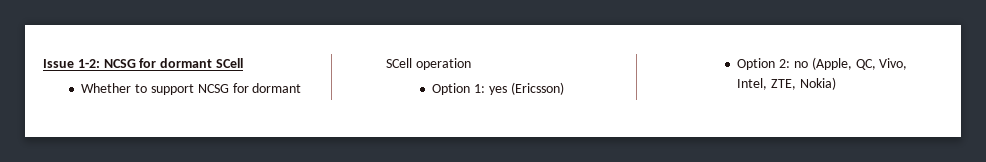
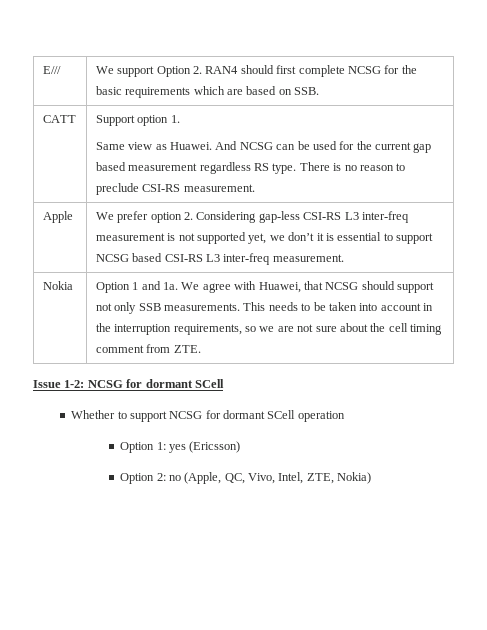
(43, 63) none -> [42,66,61,74] [95,65,417,77] [95,86,320,98] [42,115,76,123] [95,115,180,126] [95,141,432,153] [95,162,406,174] [95,183,255,195] [42,211,73,223] [95,211,409,223] [95,232,434,244] [95,253,344,265] [42,281,73,290] [95,281,435,293] [95,302,434,314] [95,323,443,335] [95,344,201,353] E/// | We support Option 2. RAN4 should first complete NCSG for the basic requirements which are based on SSB. // CATT | Support option 1. // Same view as Huawei. And NCSG can be used for the current gap based measurement regardless RS type. There is no reason to preclude CSI-RS measurement. // Apple | We prefer option 2. Considering gap-less CSI-RS L3 inter-freq measurement is not supported yet, we don’t it is essential to support NCSG based CSI-RS L3 inter-freq measurement. // Nokia | Option 1 and 1a. We agree with Huawei, that NCSG should support not only SSB measurements. This needs to be taken into account in the interruption requirements, so we are not sure about the cell timing comment from ZTE. //

